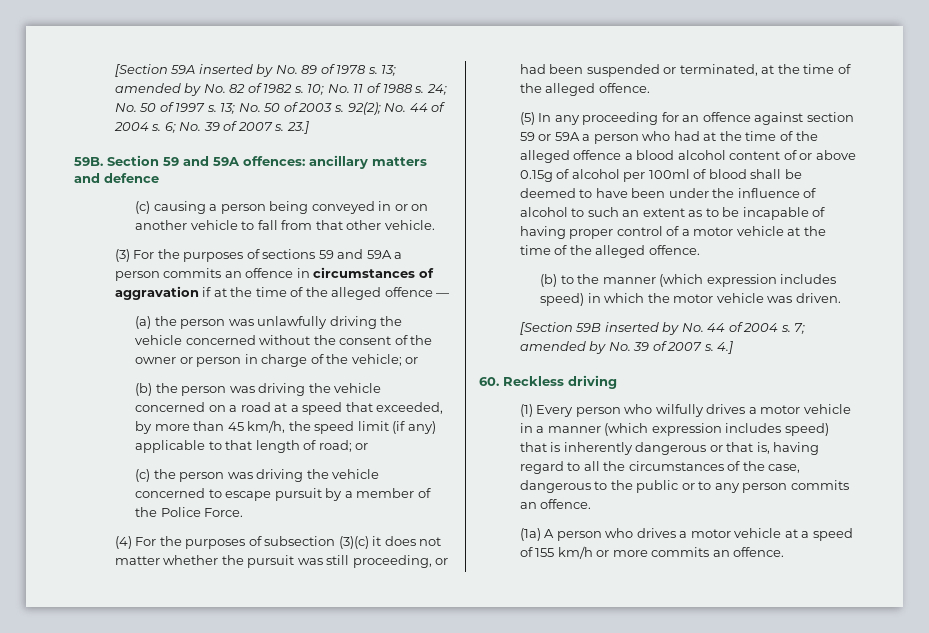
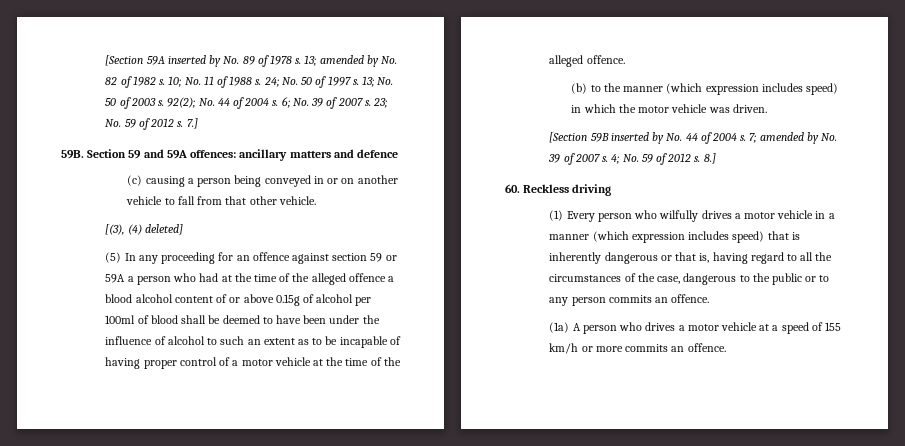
[286,121,309,134] 23.] -> [373,98,388,108] [105,118,198,130] 23; No. 59 of 2012 s. 7.]
[114,249,403,262] [114,267,434,281] [114,286,450,300] [135,316,403,329] [135,335,433,345] [135,354,419,367] [135,383,382,396] [135,402,444,415] [135,420,436,434] [135,440,369,453] [135,469,380,482] [135,488,431,501] [135,507,244,517] [114,536,442,549] [114,555,449,568] [519,64,851,77] [519,83,650,96] (3) For the purposes of sections 59 and 59A a person commits an offence in circumstances of aggravation if at the time of the alleged offence — // (a) the person was unlawfully driving the vehicle concerned without the consent of the owner or person in charge of the vehicle; or // (b) the person was driving the vehicle concerned on a road at a speed that exceeded, by more than 45 km/h, the speed limit (if any) applicable to that length of road; or // (c) the person was driving the vehicle concerned to escape pursuit by a member of the Police Force. // (4) For the purposes of subsection (3)(c) it does not matter whether the pursuit was still proceeding, or had been suspended or terminated, at the time of the alleged offence. -> [105,224,183,235] [(3), (4) deleted]
[717,341,734,354] 4.] -> [611,153,716,165] 4; No. 59 of 2012 s. 8.]

